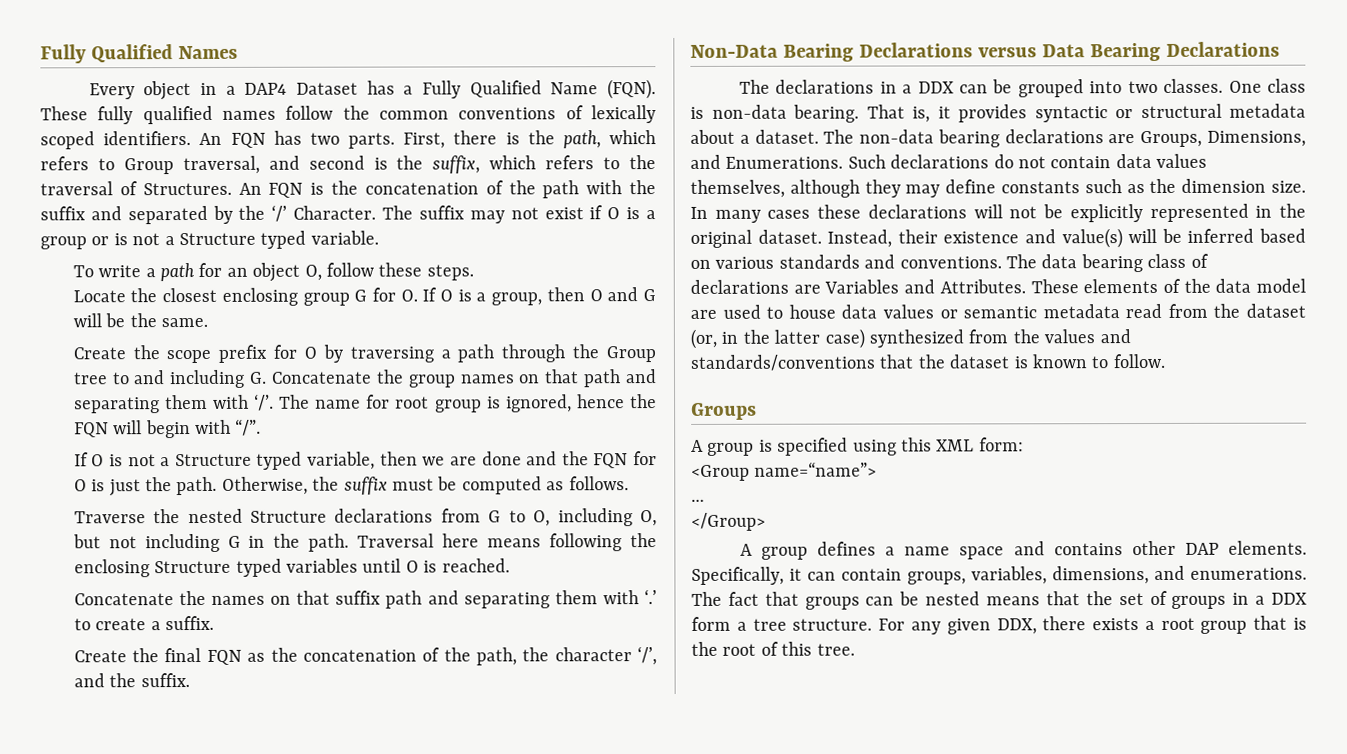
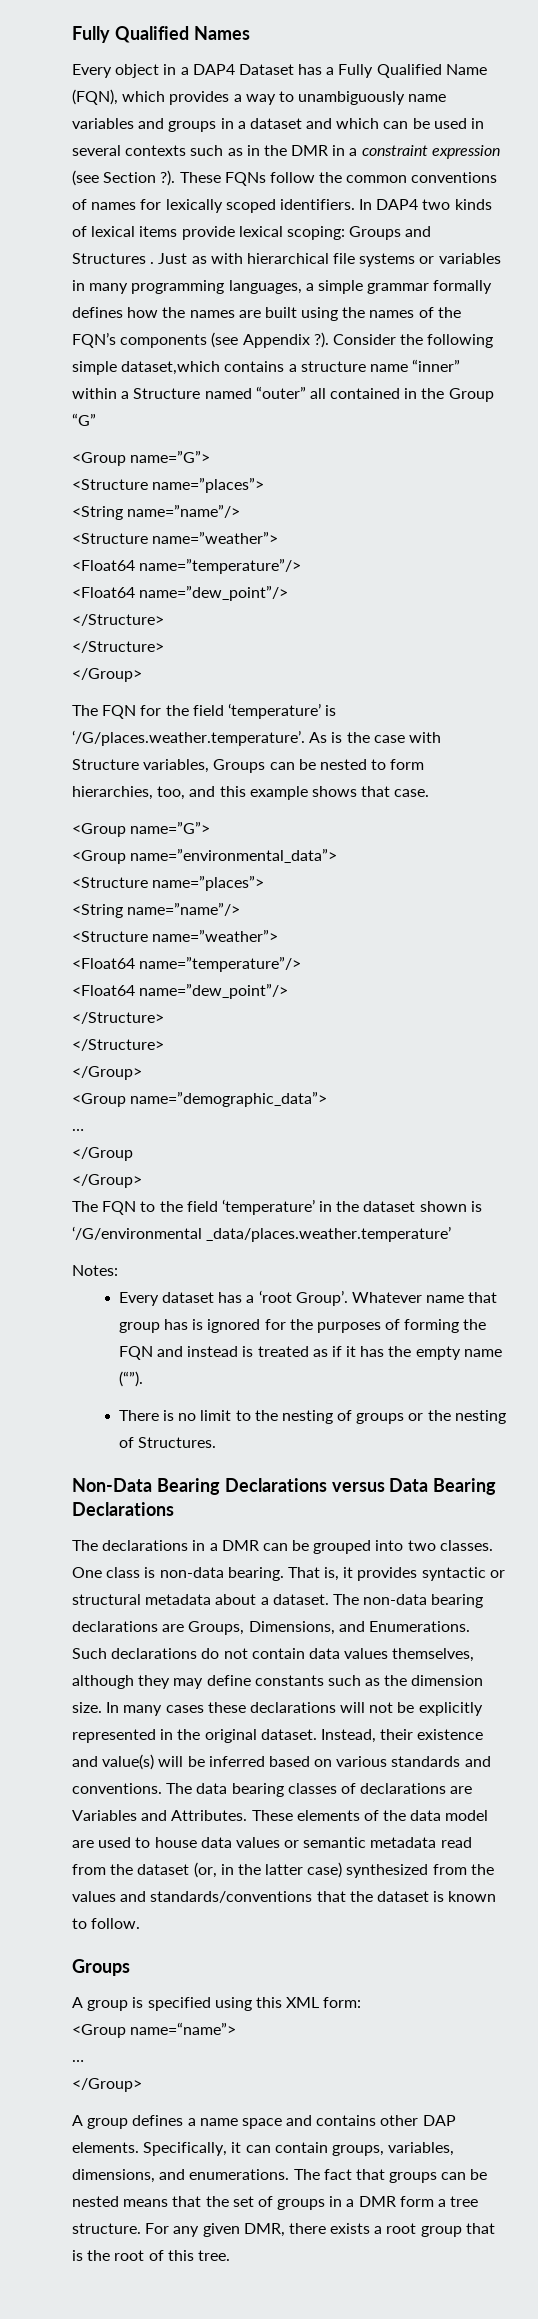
[607,79,656,100] [40,105,276,125] (FQN). These fully qualified names -> [72,89,447,105] [72,118,485,132] [72,145,500,159] [72,170,266,186] (FQN), which provides a way to unambiguously name variables and groups in a dataset and which can be used in several contexts such as in the DMR in a constraint expression (see Section ?). These FQNs
(584, 112) none -> [91,199,162,210] names for
[199,130,657,149] [40,155,656,175] [40,180,656,199] [40,204,657,225] [40,230,379,250] [72,262,474,282] [72,287,657,306] [72,313,208,328] [72,344,657,364] [72,369,658,389] [73,393,658,414] [73,418,262,439] [73,451,657,470] [73,476,629,497] [73,508,657,527] [72,533,657,553] [73,558,510,578] [73,589,658,609] [73,615,214,631] [73,646,658,666] [73,673,190,688] An FQN has two parts. First, there is the path, which refers to Group traversal, and second is the suffix, which refers to the traversal of Structures. An FQN is the concatenation of the path with the suffix and separated by the ‘/’ Character. The suffix may not exist if O is a group or is not a Structure typed variable. // To write a path for an object O, follow these steps. // Locate the closest enclosing group G for O. If O is a group, then O and G will be the same. // Create the scope prefix for O by traversing a path through the Group tree to and including G. Concatenate the group names on that path and separating them with ‘/’. The name for root group is ignored, hence the FQN will begin with “/”. // If O is not a Structure typed variable, then we are done and the FQN for O is just the path. Otherwise, the suffix must be computed as follows. // Traverse the nested Structure declarations from G to O, including O, but not including G in the path. Traversal here means following the enclosing Structure typed variables until O is reached. // Concatenate the names on that suffix path and separating them with ‘.’ to create a suffix. // Create the final FQN as the concatenation of the path, the character ‘/’, and the suffix. -> [359,199,492,210] [72,226,432,240] [72,253,501,267] [72,280,493,294] [72,307,461,321] [72,332,494,348] [72,359,461,375] [72,386,494,402] [72,413,96,426] [72,450,211,466] [72,477,265,493] [72,504,241,520] [72,531,279,544] [72,558,302,574] [72,585,289,601] [72,614,164,626] [72,641,164,653] [72,668,142,682] [72,703,337,719] [72,730,441,746] [72,759,425,773] [72,786,430,800] [72,821,211,837] [72,848,338,864] [72,875,265,891] [72,902,241,918] [72,929,279,942] [72,956,302,972] [72,983,289,999] [72,1012,164,1024] [72,1039,164,1051] [72,1066,142,1080] [72,1091,328,1107] [72,1129,84,1131] [72,1147,133,1161] [72,1174,142,1188] [72,1199,482,1215] [72,1226,452,1242] [72,1265,118,1276] [118,1290,498,1306] [118,1319,487,1333] [118,1346,502,1360] [118,1371,143,1387] [118,1410,506,1424] [118,1437,217,1448] In DAP4 two kinds of lexical items provide lexical scoping: Groups and Structures . Just as with hierarchical file systems or variables in many programming languages, a simple grammar formally defines how the names are built using the names of the FQN’s components (see Appendix ?). Consider the following simple dataset,which contains a structure name “inner” within a Structure named “outer” all contained in the Group “G” // <Group name=”G”> // <Structure name=”places”> // <String name=”name”/> // <Structure name=”weather”> // <Float64 name=”temperature”/> // <Float64 name=”dew_point”/> // </Structure> // </Structure> // </Group> // The FQN for the field ‘temperature’ is ‘/G/places.weather.temperature’. As is the case with Structure variables, Groups can be nested to form hierarchies, too, and this example shows that case. // <Group name=”G”> // <Group name=”environmental_data”> // <Structure name=”places”> // <String name=”name”/> // <Structure name=”weather”> // <Float64 name=”temperature”/> // <Float64 name=”dew_point”/> // </Structure> // </Structure> // </Group> // <Group name=”demographic_data”> // … // </Group // </Group> // The FQN to the field ‘temperature’ in the dataset shown is ‘/G/environmental _data/places.weather.temperature’ // Notes: // Every dataset has a ‘root Group’. Whatever name that group has is ignored for the purposes of forming the FQN and instead is treated as if it has the empty name (“”). // There is no limit to the nesting of groups or the nesting of Structures.
[917,81,954,94] DDX -> [221,1540,259,1551] DMR
[1147,253,1187,269] class -> [287,1783,337,1794] classes
[1271,592,1307,605] DDX -> [358,2196,396,2207] DMR
[996,618,1037,635] DDX, -> [243,2223,285,2237] DMR,

